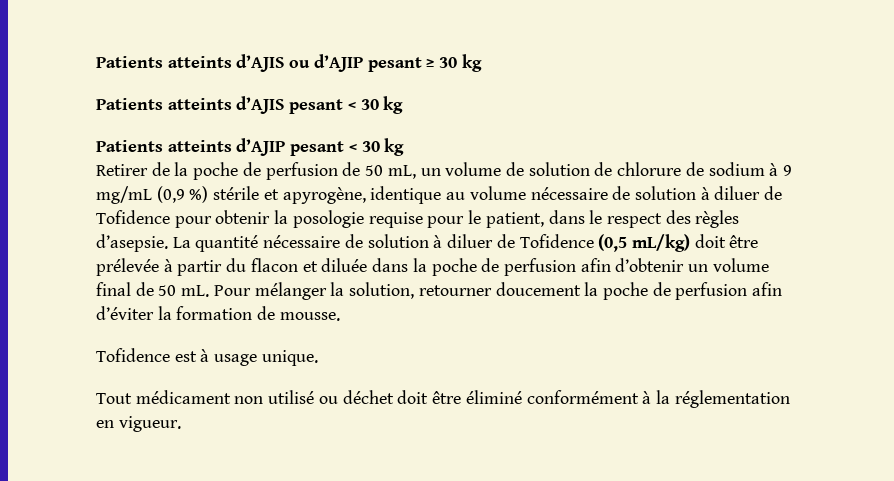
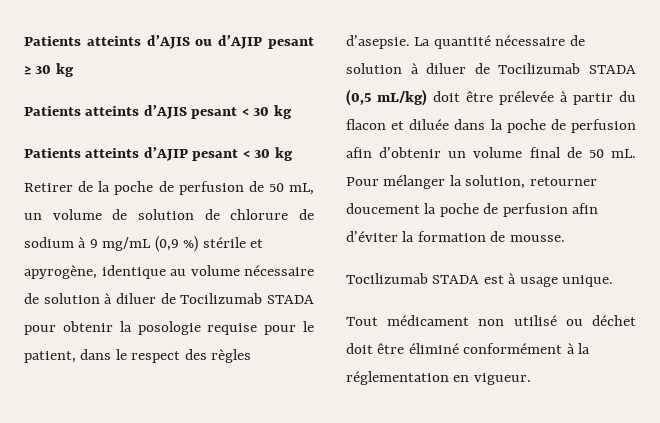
[96,210,170,224] Tofidence -> [180,293,314,304] Tocilizumab STADA
[519,234,594,248] Tofidence -> [498,63,636,74] Tocilizumab STADA
[96,348,170,362] Tofidence -> [346,273,480,284] Tocilizumab STADA

